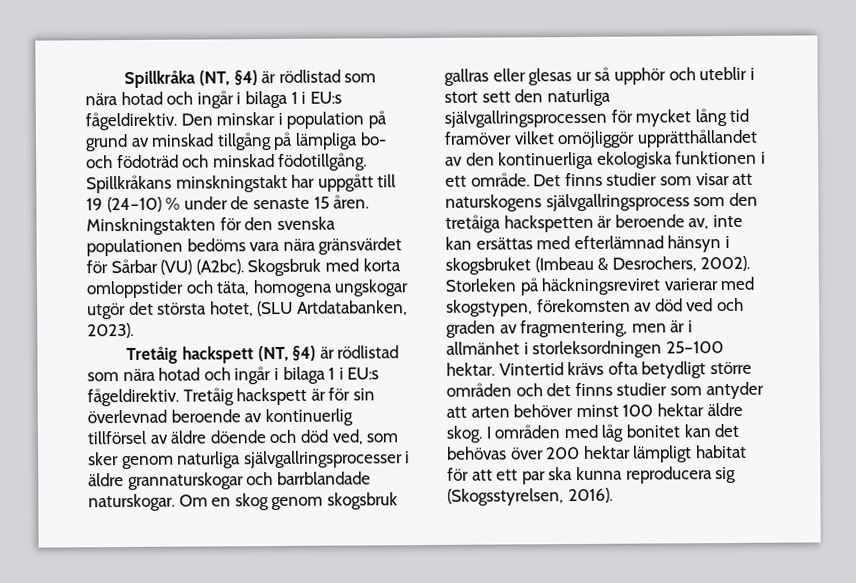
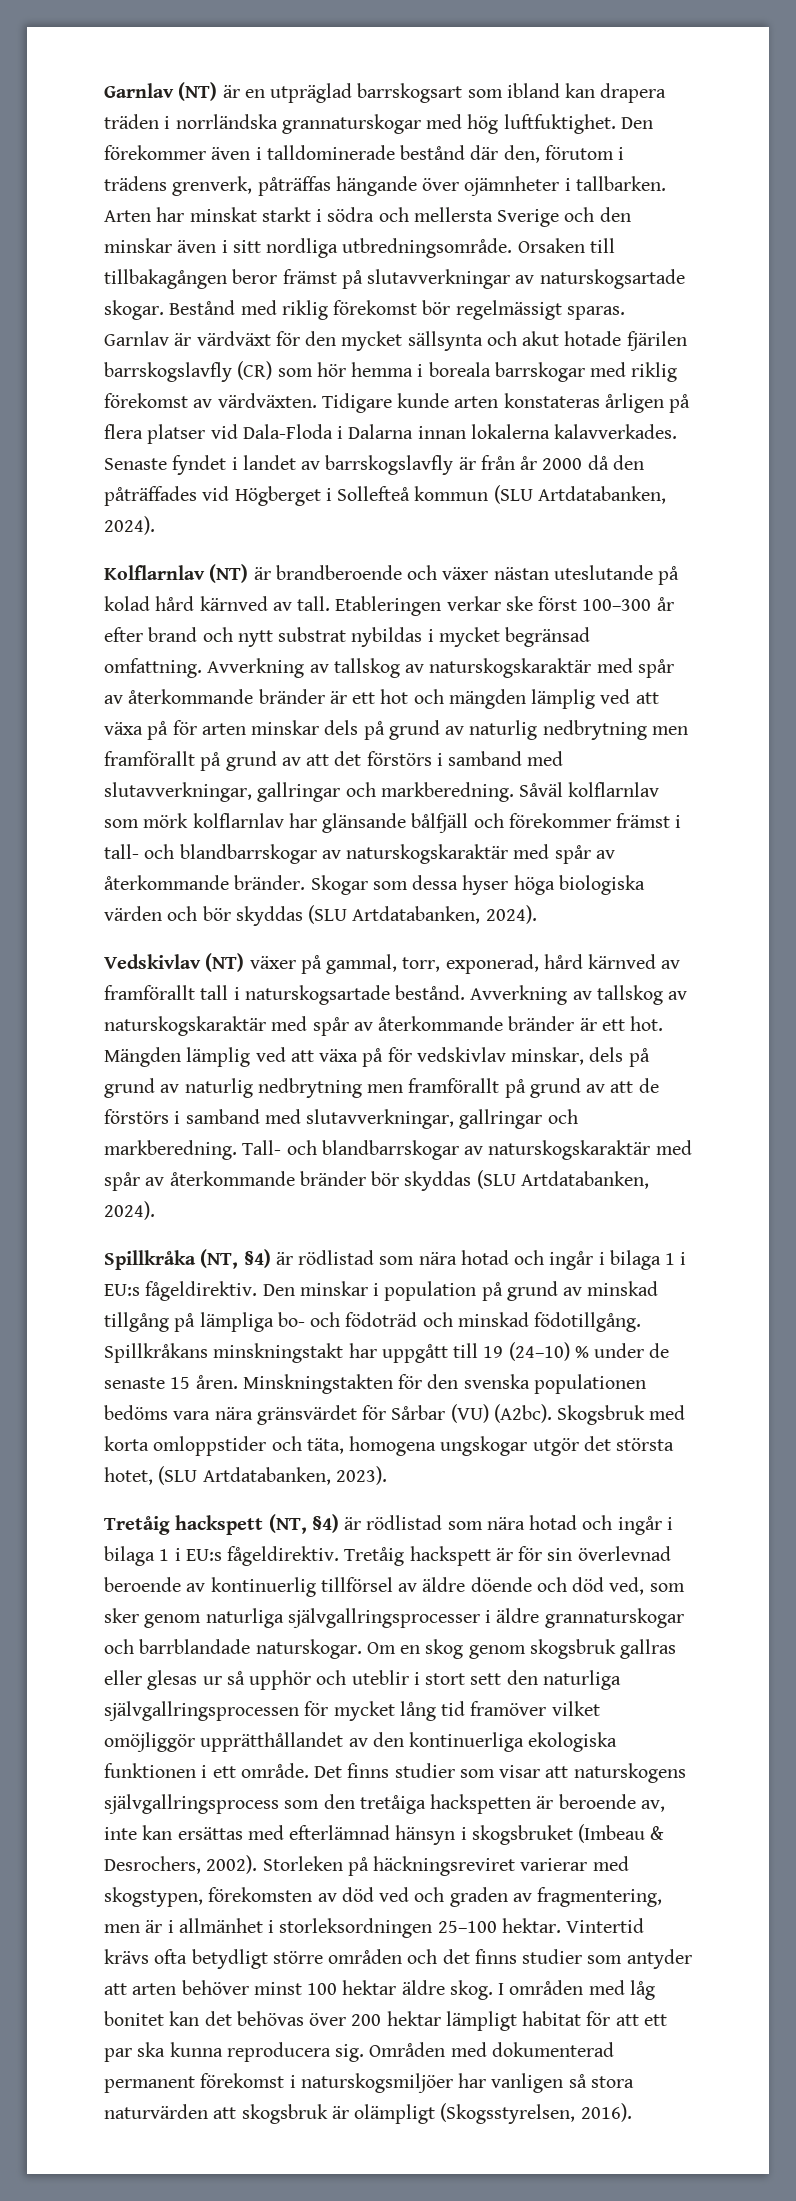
(124, 79) none -> [104,82,667,103] [104,114,653,134] [104,145,625,163] [104,176,666,196] [104,207,631,227] [104,238,615,258] [104,269,685,289] [104,300,625,320] [104,331,687,351] [104,361,678,382] [104,393,691,413] [104,424,678,444] [104,455,644,475] [104,485,666,506] [104,516,155,535] [104,564,680,585] [104,596,674,616] [104,627,591,647] [104,658,674,678] [104,689,659,709] [104,720,688,740] [104,751,564,771] [104,782,660,802] [104,813,682,833] [104,844,615,864] [104,875,645,895] [104,905,537,926] [104,953,681,974] [104,985,688,1005] [104,1016,664,1036] [104,1047,650,1067] [104,1078,659,1098] [104,1109,578,1129] [104,1140,692,1160] [104,1170,649,1191] [104,1201,155,1220] Garnlav (NT) är en utpräglad barrskogsart som ibland kan drapera träden i norrländska grannaturskogar med hög luftfuktighet. Den förekommer även i talldominerade bestånd där den, förutom i trädens grenverk, påträffas hängande över ojämnheter i tallbarken. Arten har minskat starkt i södra och mellersta Sverige och den minskar även i sitt nordliga utbredningsområde. Orsaken till tillbakagången beror främst på slutavverkningar av naturskogsartade skogar. Bestånd med riklig förekomst bör regelmässigt sparas. Garnlav är värdväxt för den mycket sällsynta och akut hotade fjärilen barrskogslavfly (CR) som hör hemma i boreala barrskogar med riklig förekomst av värdväxten. Tidigare kunde arten konstateras årligen på flera platser vid Dala-Floda i Dalarna innan lokalerna kalavverkades. Senaste fyndet i landet av barrskogslavfly är från år 2000 då den påträffades vid Högberget i Sollefteå kommun (SLU Artdatabanken, 2024). // Kolflarnlav (NT) är brandberoende och växer nästan uteslutande på kolad hård kärnved av tall. Etableringen verkar ske först 100–300 år efter brand och nytt substrat nybildas i mycket begränsad omfattning. Avverkning av tallskog av naturskogskaraktär med spår av återkommande bränder är ett hot och mängden lämplig ved att växa på för arten minskar dels på grund av naturlig nedbrytning men framförallt på grund av att det förstörs i samband med slutavverkningar, gallringar och markberedning. Såväl kolflarnlav som mörk kolflarnlav har glänsande bålfjäll och förekommer främst i tall- och blandbarrskogar av naturskogskaraktär med spår av återkommande bränder. Skogar som dessa hyser höga biologiska värden och bör skyddas (SLU Artdatabanken, 2024). // Vedskivlav (NT) växer på gammal, torr, exponerad, hård kärnved av framförallt tall i naturskogsartade bestånd. Avverkning av tallskog av naturskogskaraktär med spår av återkommande bränder är ett hot. Mängden lämplig ved att växa på för vedskivlav minskar, dels på grund av naturlig nedbrytning men framförallt på grund av att de förstörs i samband med slutavverkningar, gallringar och markberedning. Tall- och blandbarrskogar av naturskogskaraktär med spår av återkommande bränder bör skyddas (SLU Artdatabanken, 2024). //
[715,466,737,484] sig -> [335,2042,614,2062] [104,2073,634,2093] [104,2104,436,2124] sig. Områden med dokumenterad permanent förekomst i naturskogsmiljöer har vanligen så stora naturvärden att skogsbruk är olämpligt

